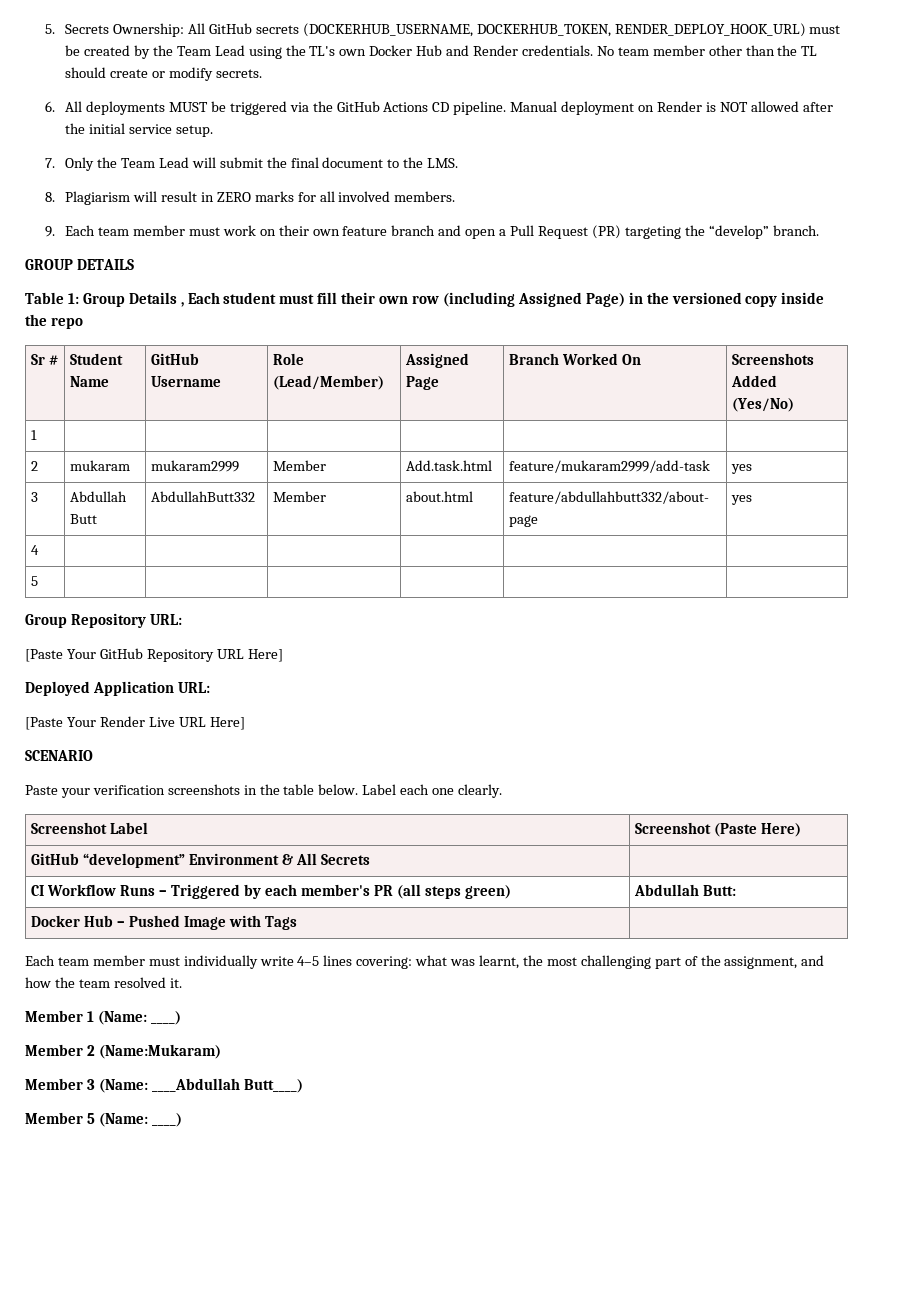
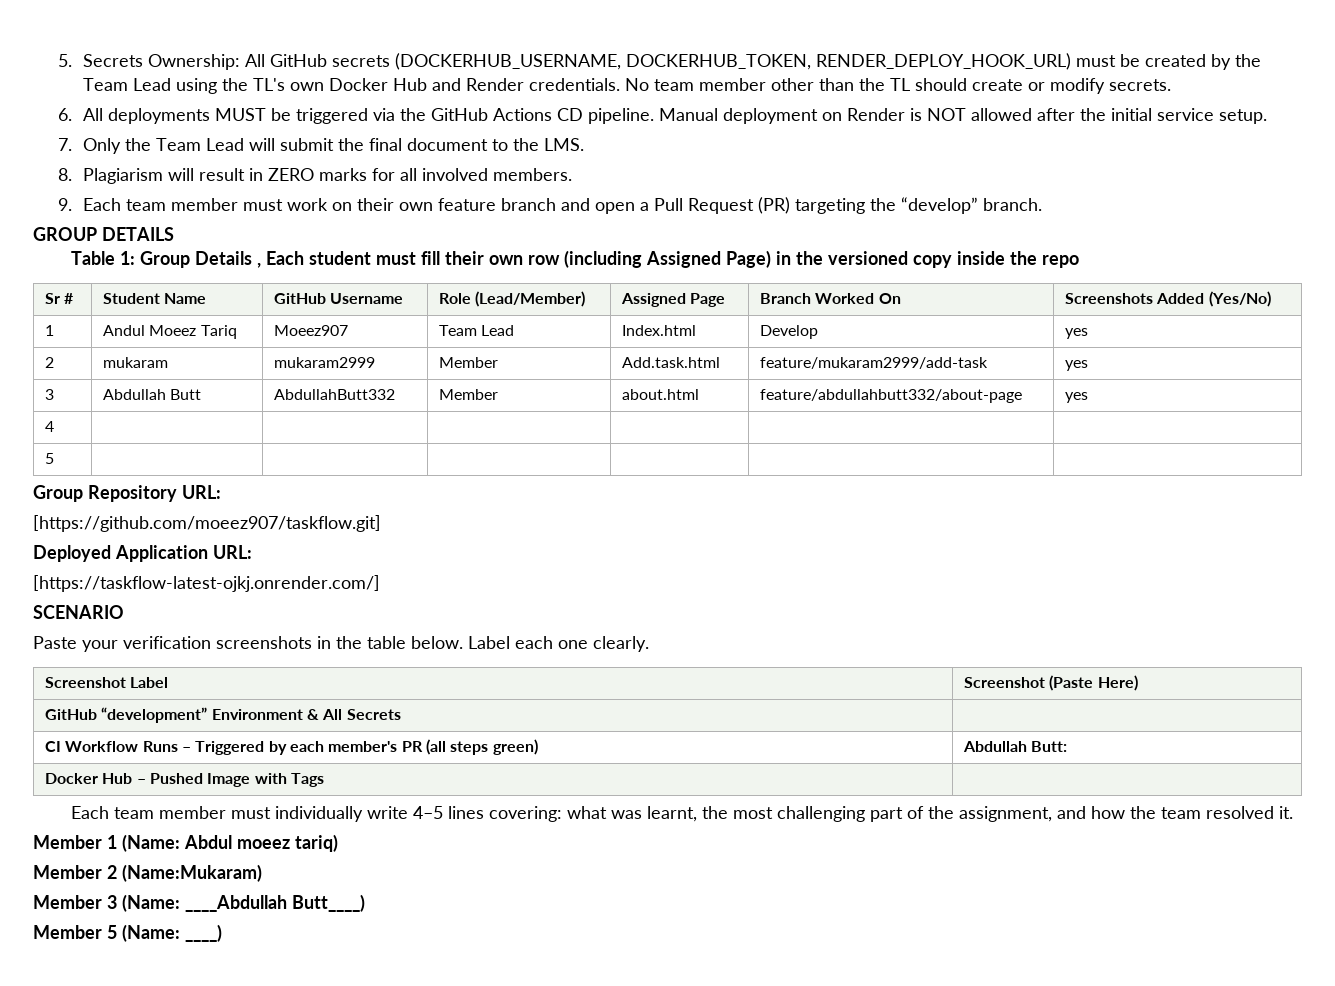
(38, 435) | | | | | -> [103,325,237,339] [274,325,349,336] [439,325,515,336] [622,325,697,336] [760,325,819,339] [1065,328,1089,339] Andul Moeez Tariq | Moeez907 | Team Lead | Index.html | Develop | yes
[25,648,283,662] [25,681,210,696] [25,716,245,730] [Paste Your GitHub Repository URL Here] // Deployed Application URL: // [Paste Your Render Live URL Here] -> [33,515,381,532] [33,545,252,562] [33,575,380,592] [https://github.com/moeez907/taskflow.git] // Deployed Application URL: // [https://taskflow-latest-ojkj.onrender.com/]
[150,1011,181,1025] ____) -> [184,834,338,852] Abdul moeez tariq)

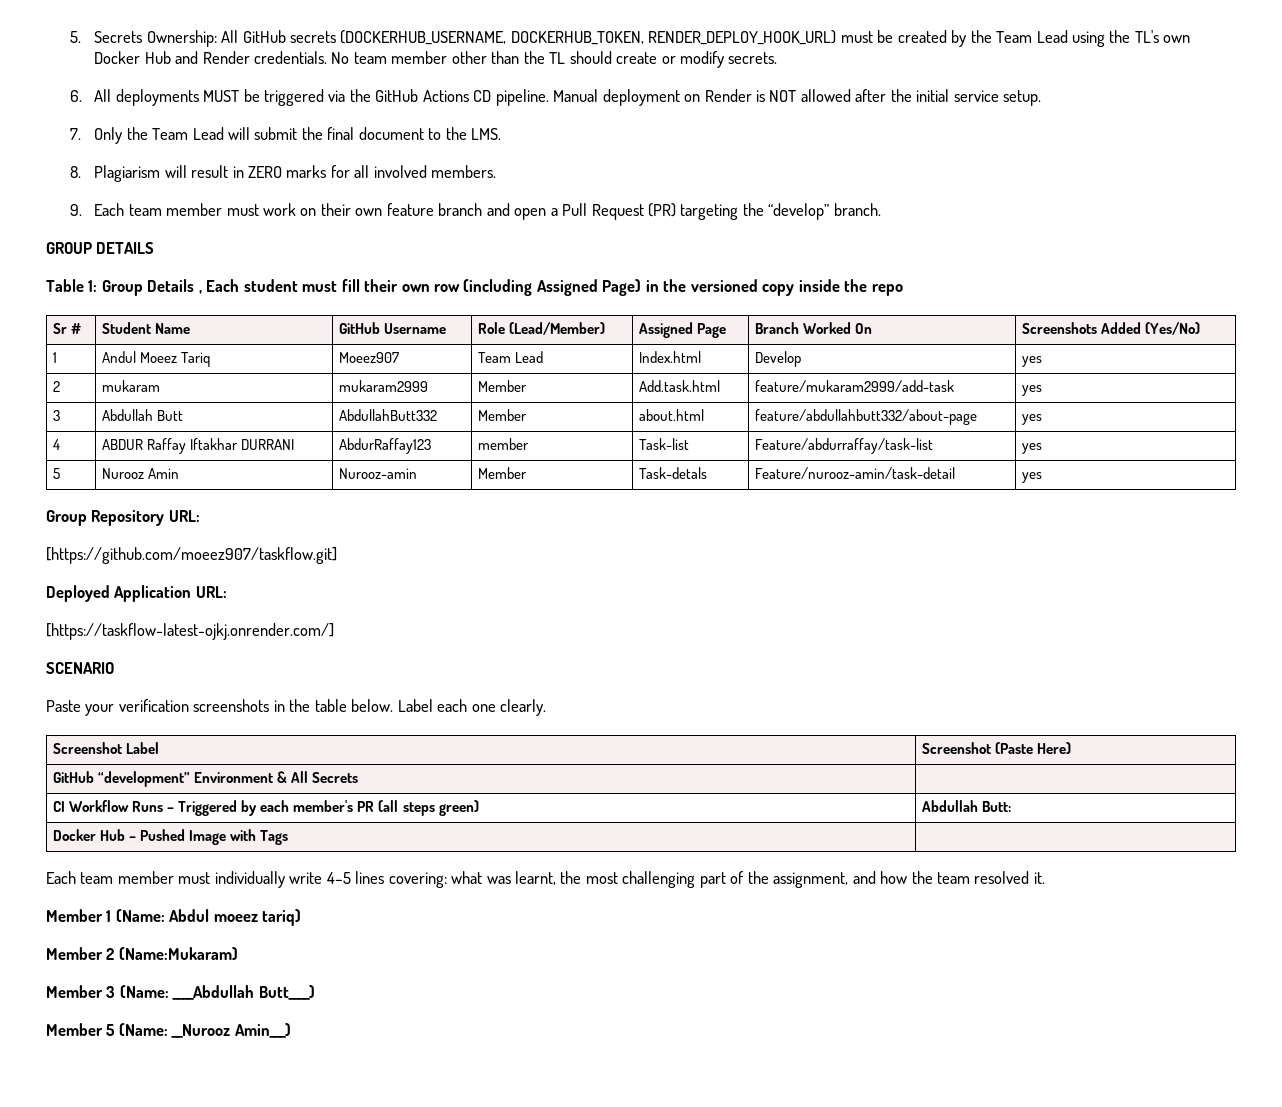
[45,453,55,464] | | | | | // 5 | | | | | | -> [102,438,295,454] [339,438,432,454] [478,438,530,450] [639,438,690,450] [755,438,934,454] [1022,443,1043,454] [53,468,61,479] [102,468,180,479] [339,468,418,479] [478,467,528,479] [639,467,708,479] [755,467,956,479] [1022,472,1043,483] ABDUR Raffay Iftakhar DURRANI | AbdurRaffay123 | member | Task-list | Feature/abdurraffay/task-list | yes // 5 | Nurooz Amin | Nurooz-amin | Member | Task-detals | Feature/nurooz-amin/task-detail | yes
[185,924,222,942] ____) -> [171,1023,291,1038] __Nurooz Amin___)

